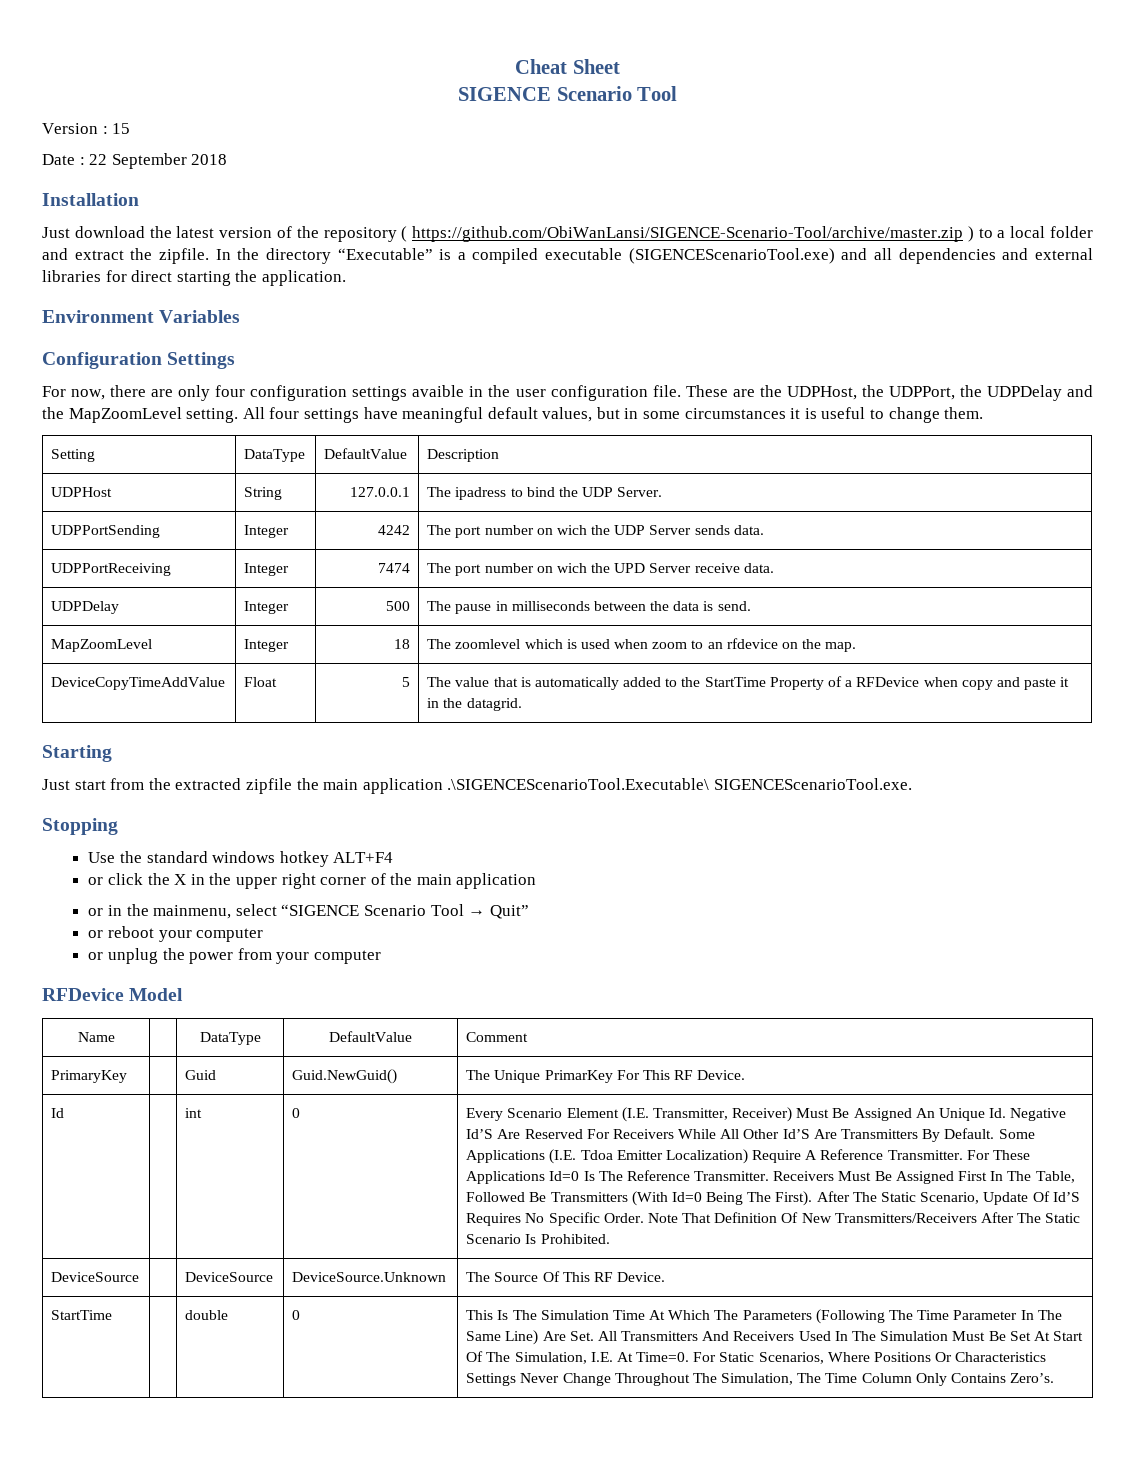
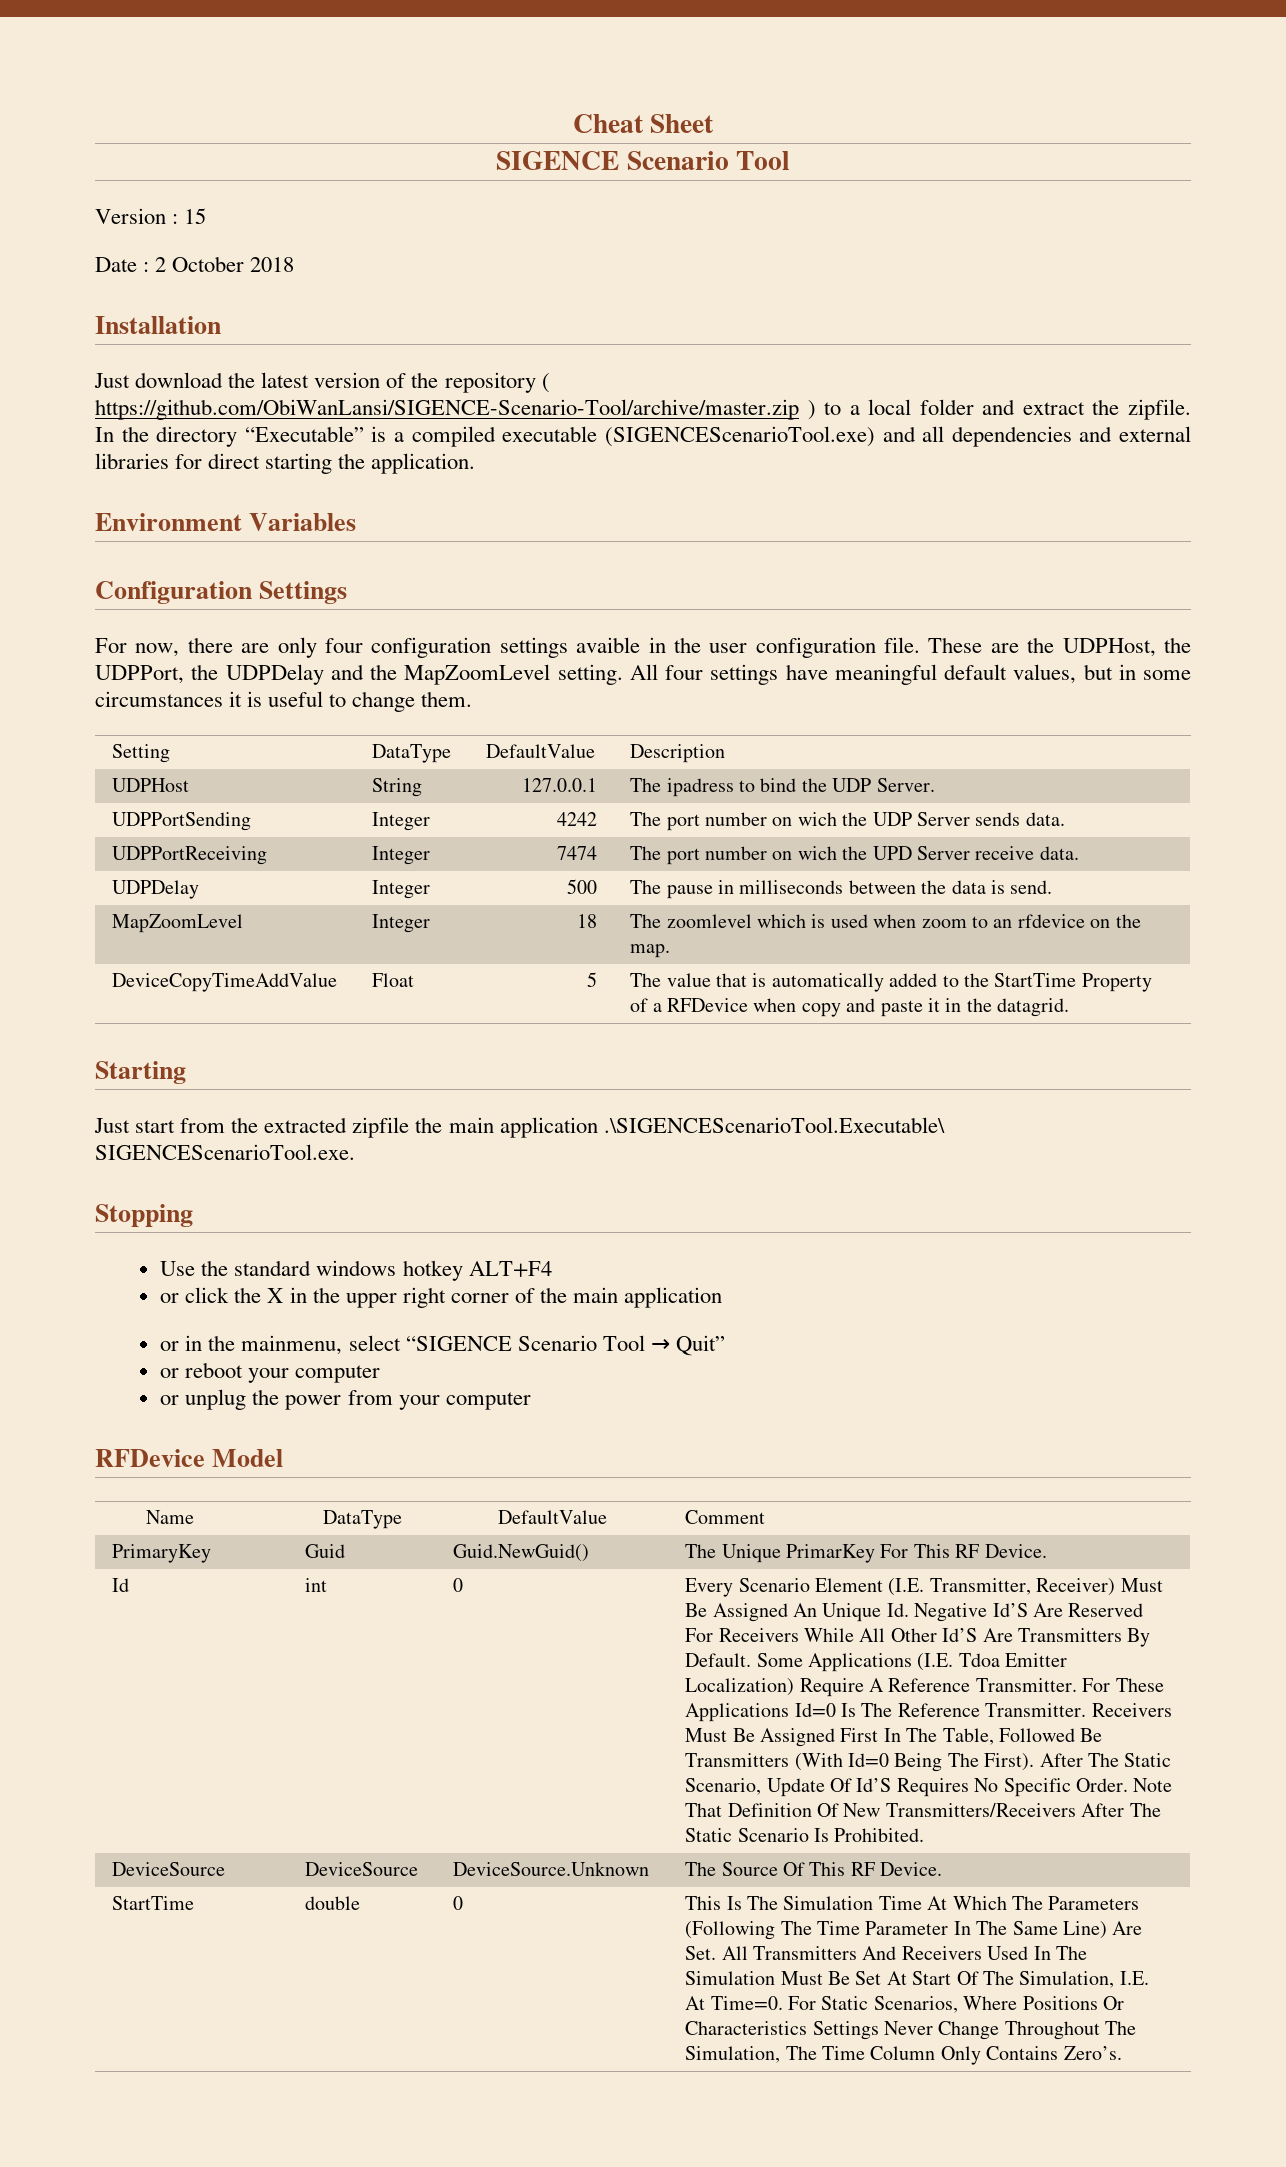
[89,153,187,169] 22 September -> [155,256,245,272] 2 October

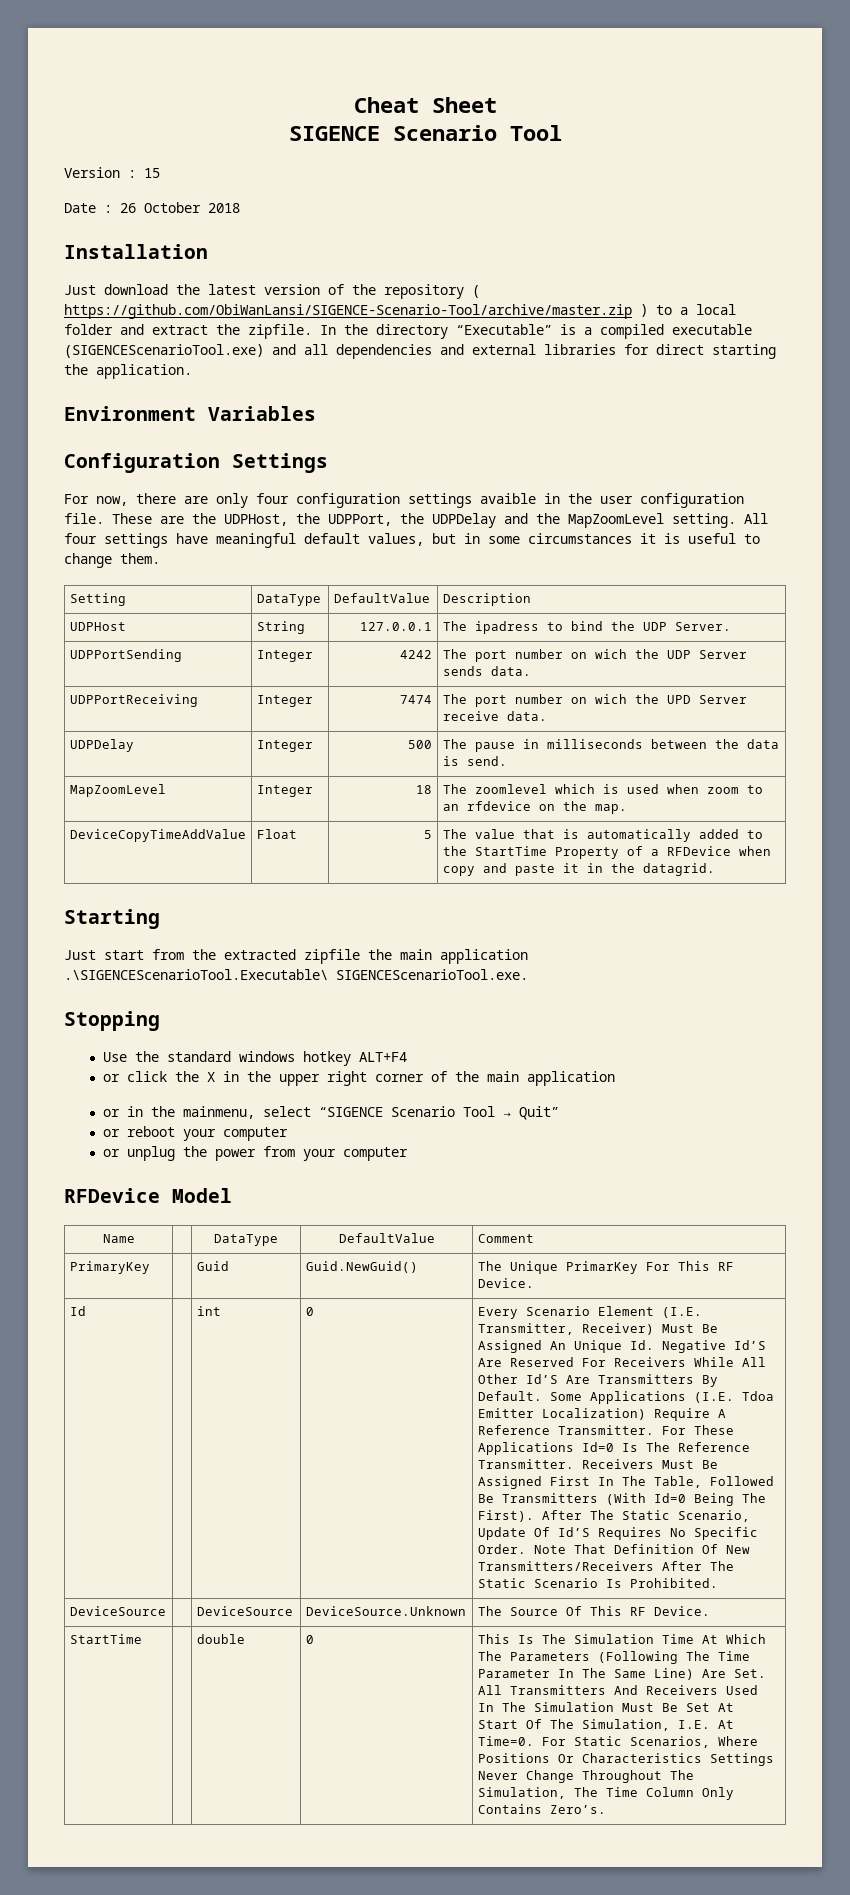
[155,257,167,272] 2 -> [120,203,136,213] 26

